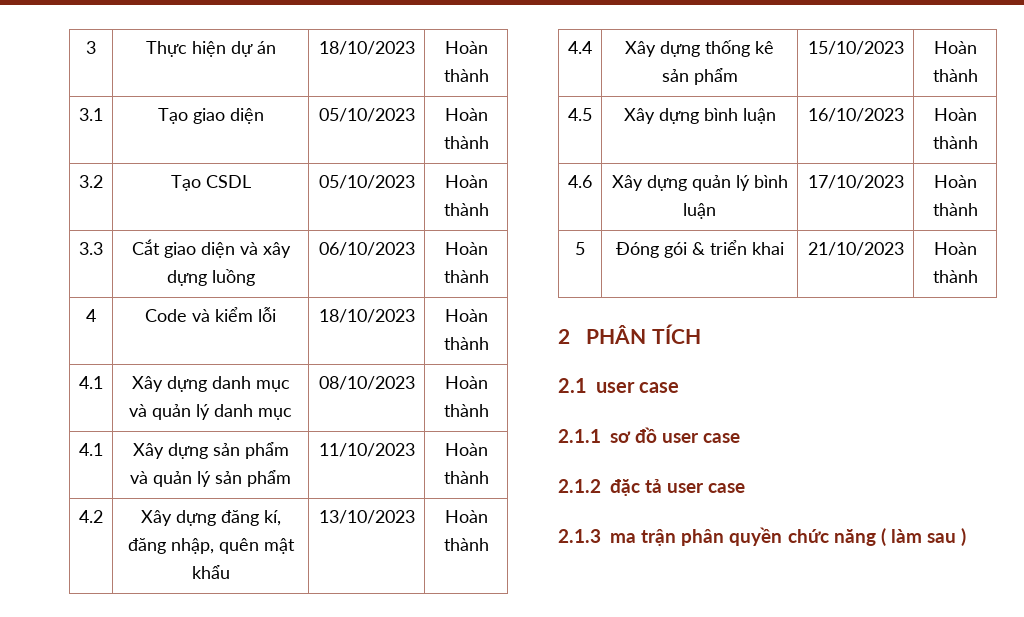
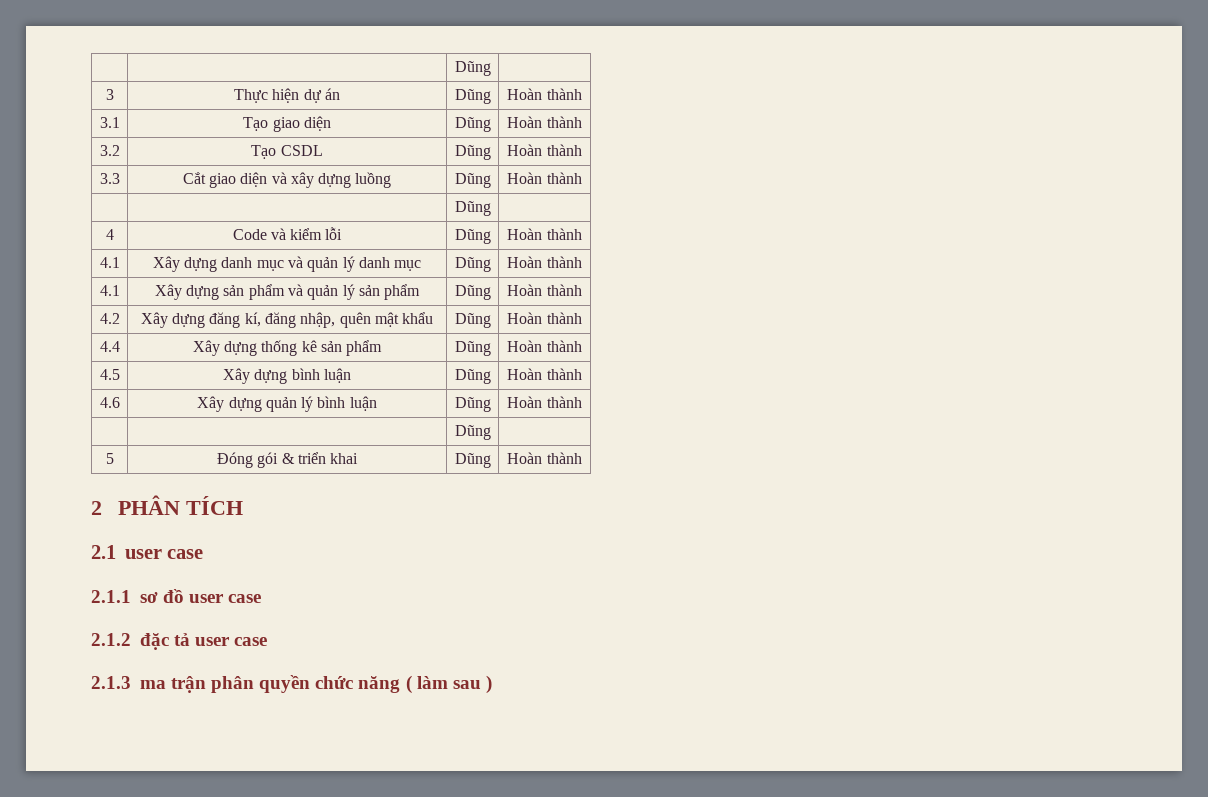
(86, 47) none -> [454,61,491,76] | | Dũng | //
[318,41,415,55] 18/10/2023 -> [454,89,491,104] Dũng
[318,108,415,122] 05/10/2023 -> [454,117,491,132] Dũng
[318,175,415,189] 05/10/2023 -> [454,145,491,160] Dũng
[318,242,415,256] [444,242,488,255] [443,270,489,283] 06/10/2023 | Hoàn thành -> [454,173,491,188] [507,172,582,184] [454,201,491,216] Dũng | Hoàn thành // | | Dũng |
[318,309,415,323] 18/10/2023 -> [454,229,491,244] Dũng
[318,376,415,390] 08/10/2023 -> [454,257,491,272] Dũng
[318,443,415,457] 11/10/2023 -> [454,285,491,300] Dũng
[318,510,415,524] 13/10/2023 -> [454,313,491,328] Dũng
[807,41,904,55] 15/10/2023 -> [454,341,491,356] Dũng
[807,108,904,122] 16/10/2023 -> [454,369,491,384] Dũng
[807,175,904,189] [933,175,977,188] [932,203,978,216] 17/10/2023 | Hoàn thành -> [454,397,491,412] [507,396,582,408] [454,425,491,440] Dũng | Hoàn thành // | | Dũng |
[807,242,904,256] 21/10/2023 -> [454,453,491,468] Dũng

